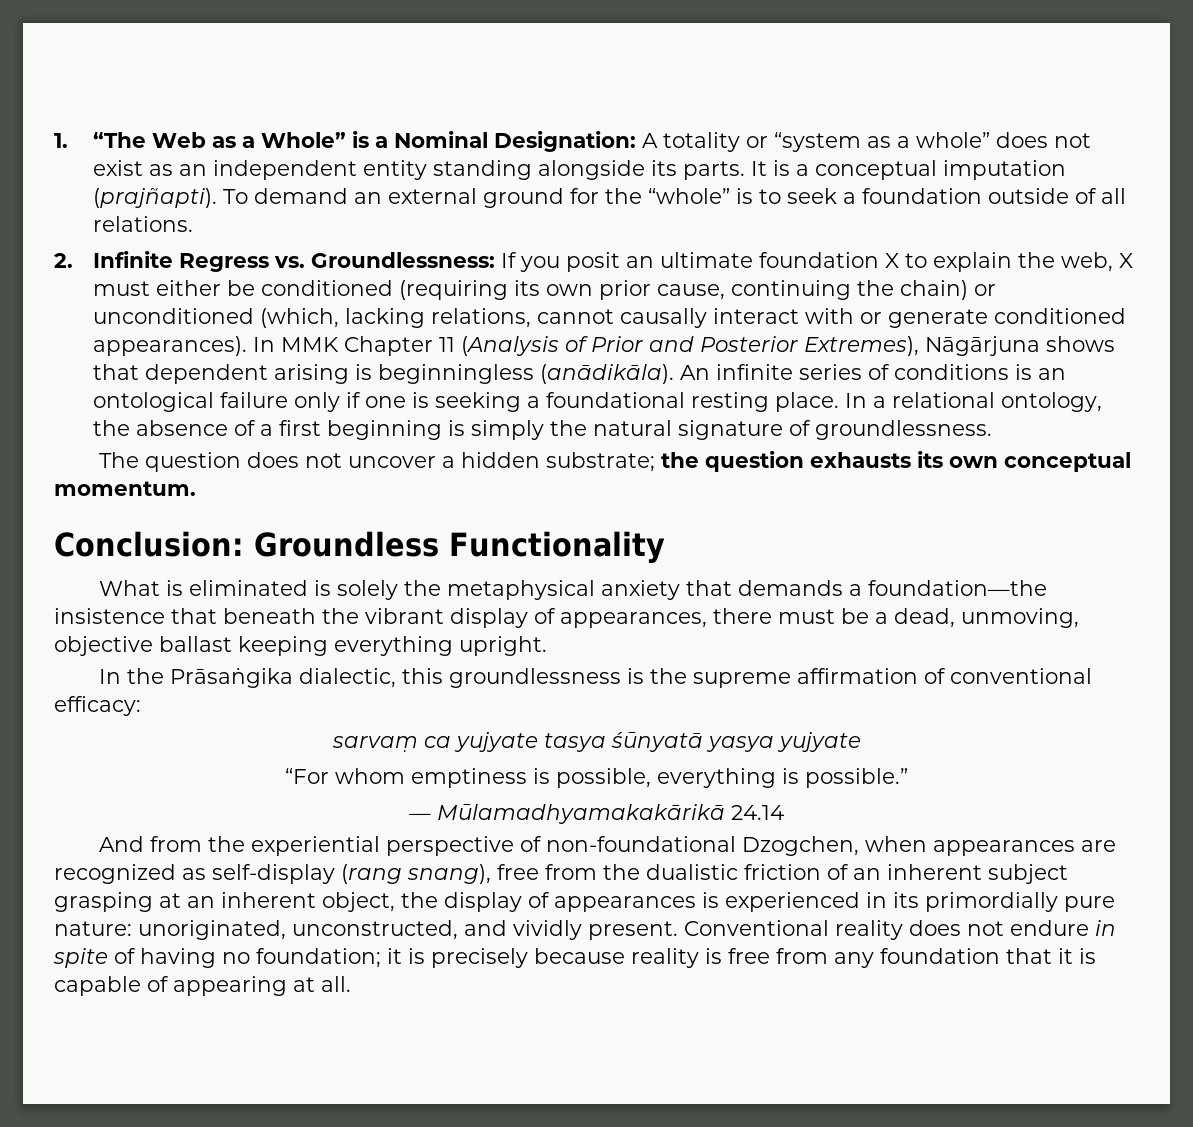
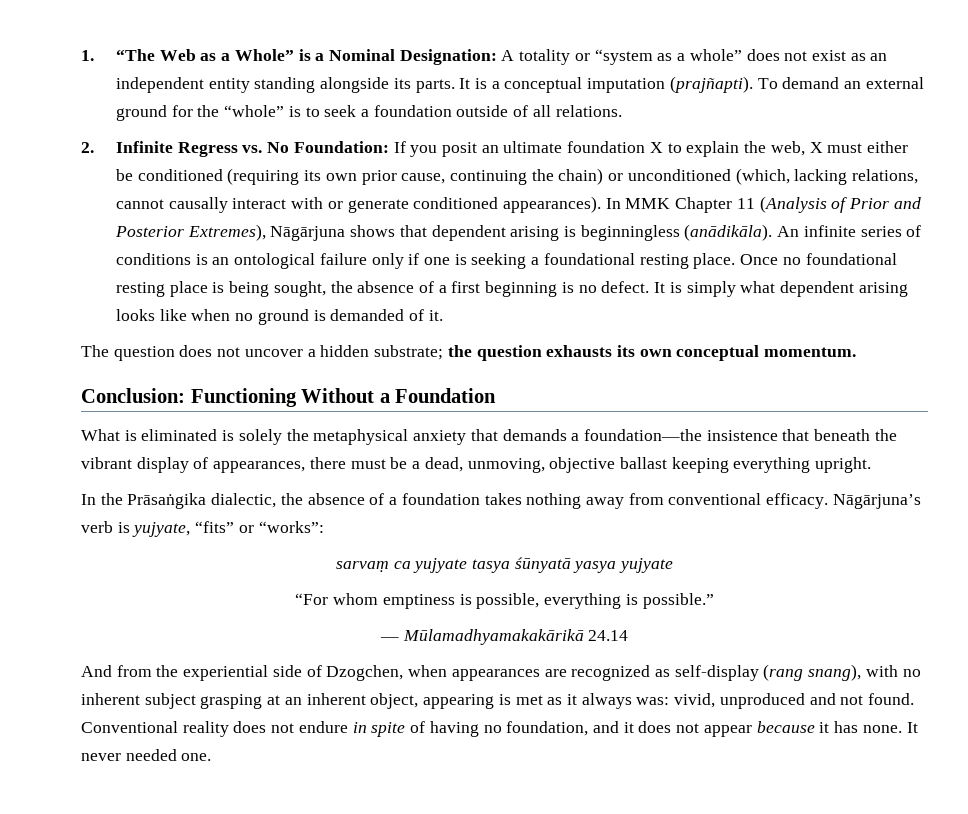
[311,252,496,268] Groundlessness: -> [267,141,389,153] No Foundation:
[845,392,1103,412] In a relational ontology, -> [740,253,897,265] [115,281,326,297] Once no foundational resting place is being sought,
[471,420,993,440] simply the natural signature of groundlessness. -> [578,281,908,297] [115,309,443,325] no defect. It is simply what dependent arising looks like when no ground is demanded of it.
[254,531,665,563] Groundless Functionality -> [190,388,497,407] Functioning Without a Foundation
[401,668,1092,688] [54,696,141,716] this groundlessness is the supreme affirmation of conventional efficacy: -> [280,493,921,509] [81,521,324,537] the absence of a foundation takes nothing away from conventional efficacy. Nāgārjuna’s verb is yujyate, “fits” or “works”:
[385,836,736,856] perspective of non-foundational -> [272,665,322,677] side of
[497,864,881,880] free from the dualistic friction of an -> [865,665,921,677] with no
[401,892,1115,912] [54,920,678,940] the display of appearances is experienced in its primordially pure nature: unoriginated, unconstructed, and vividly present. -> [423,693,915,709] appearing is met as it always was: vivid, unproduced and not found.
[256,948,1096,968] [54,976,351,996] foundation; it is precisely because reality is free from any foundation that it is capable of appearing at all. -> [506,721,918,737] [81,749,212,761] foundation, and it does not appear because it has none. It never needed one.

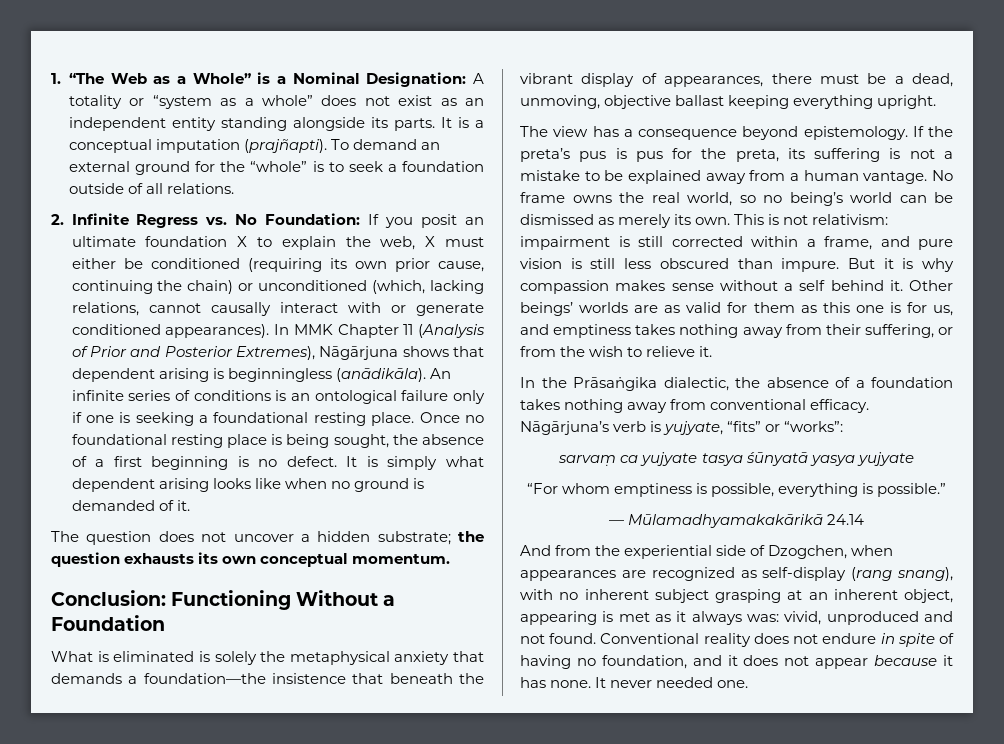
(872, 465) none -> [520,126,953,140] [520,148,953,162] [520,170,953,184] [520,192,953,206] [520,214,889,228] [520,236,953,250] [520,258,954,272] [520,280,953,294] [520,302,953,316] [520,324,953,338] [520,346,713,357] // The view has a consequence beyond epistemology. If the preta’s pus is pus for the preta, its suffering is not a mistake to be explained away from a human vantage. No frame owns the real world, so no being’s world can be dismissed as merely its own. This is not relativism: impairment is still corrected within a frame, and pure vision is still less obscured than impure. But it is why compassion makes sense without a self behind it. Other beings’ worlds are as valid for them as this one is for us, and emptiness takes nothing away from their suffering, or from the wish to relieve it.

